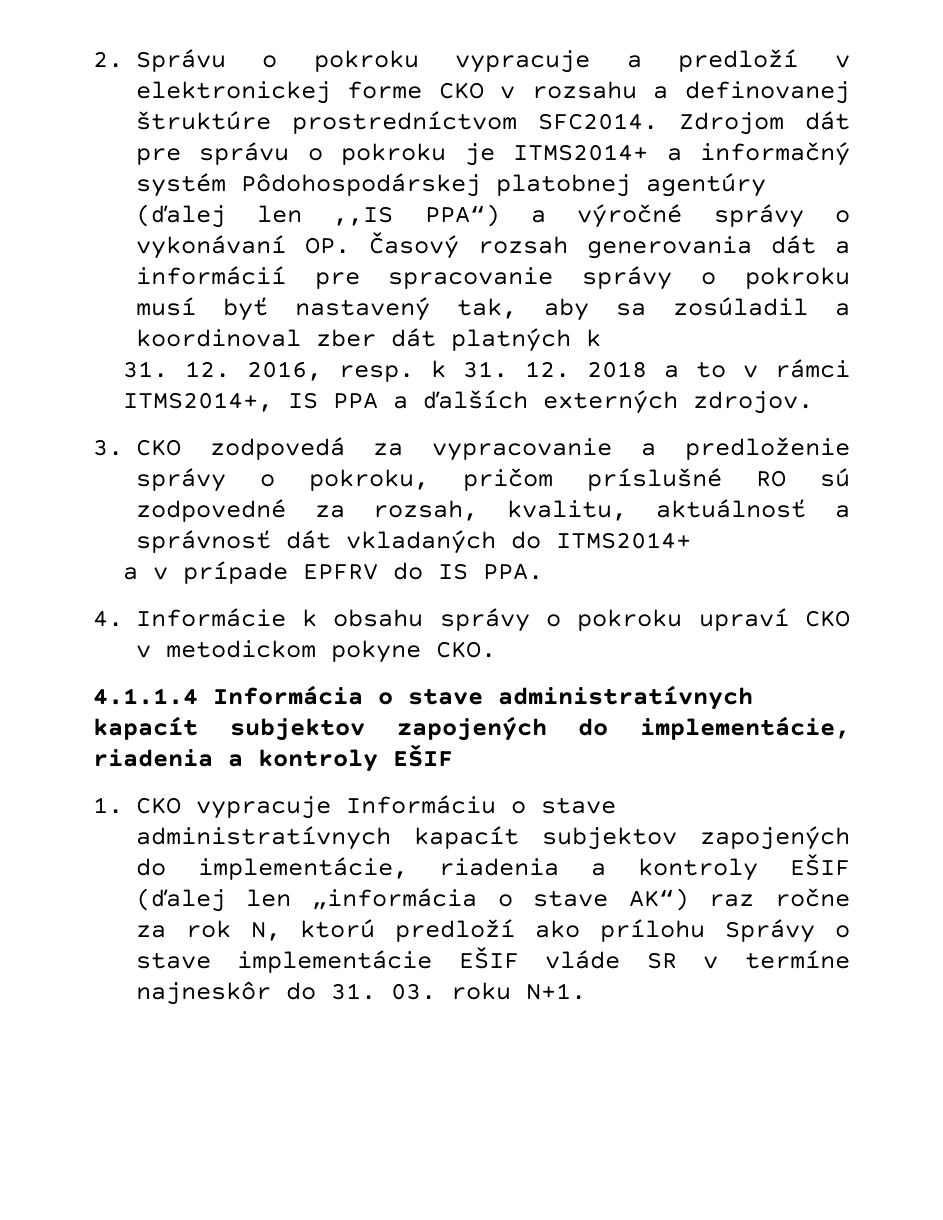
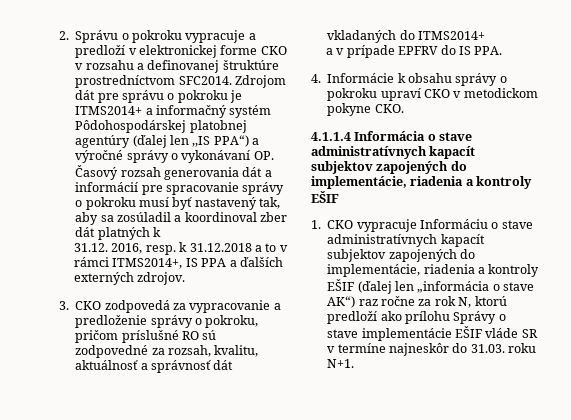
[123,361,231,378] 31. 12. -> [74,243,109,252] 31.12.
[463,361,648,378] 31. 12. 2018 -> [189,243,252,252] 31.12.2018
[330,983,436,1000] 31. 03. -> [470,344,505,353] 31.03.

